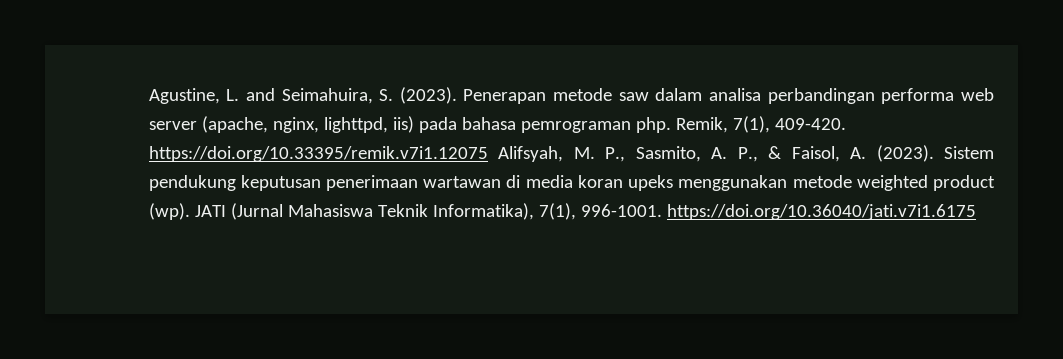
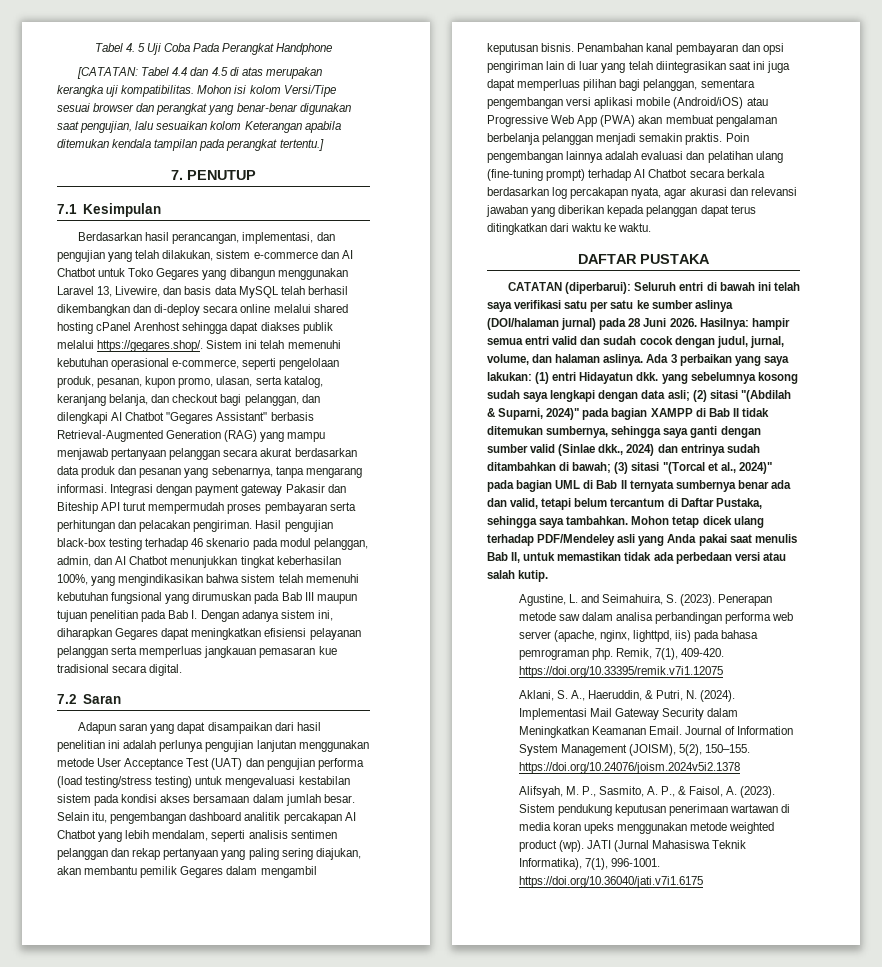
(148, 96) none -> [94,43,333,55] [77,67,322,79] [57,85,336,97] [57,103,351,115] [57,121,341,133] [57,139,324,151] [171,170,256,180] [57,203,161,217] [78,232,335,244] [57,250,353,262] [57,268,348,280] [57,286,348,298] [57,304,348,316] [57,322,333,334] [57,340,341,352] [57,358,340,370] [57,376,323,388] [57,394,320,406] [57,412,314,424] [57,430,326,442] [57,448,357,460] [57,466,362,478] [57,484,346,496] [57,502,356,514] [57,520,333,532] [57,538,368,550] [57,556,341,568] [57,574,359,586] [57,592,357,604] [57,610,333,622] [57,628,361,640] [57,646,337,658] [57,664,183,676] [57,694,121,704] [78,722,321,734] [57,740,369,752] [57,758,364,770] [57,776,350,788] [57,794,355,806] [57,812,356,824] [57,830,337,842] [57,848,361,860] [57,866,317,878] [487,43,784,55] [487,61,790,73] [487,79,755,91] [487,97,768,109] [487,115,777,127] [487,133,749,145] [487,151,783,163] [487,169,765,181] [487,187,797,199] [486,205,756,217] [487,223,652,235] [578,254,710,264] [508,282,800,294] [487,300,733,312] [487,318,790,330] [487,336,784,348] [487,354,789,366] [487,372,798,384] [487,390,791,402] [487,408,769,420] [487,426,761,438] [487,444,760,456] [487,462,772,474] [487,480,791,492] [487,498,762,510] [487,516,764,528] [487,534,797,546] [487,552,786,564] [487,570,549,582] Tabel 4. 5 Uji Coba Pada Perangkat Handphone // [CATATAN: Tabel 4.4 dan 4.5 di atas merupakan kerangka uji kompatibilitas. Mohon isi kolom Versi/Tipe sesuai browser dan perangkat yang benar-benar digunakan saat pengujian, lalu sesuaikan kolom Keterangan apabila ditemukan kendala tampilan pada perangkat tertentu.] // 7. PENUTUP // 7.1 Kesimpulan // Berdasarkan hasil perancangan, implementasi, dan pengujian yang telah dilakukan, sistem e-commerce dan AI Chatbot untuk Toko Gegares yang dibangun menggunakan Laravel 13, Livewire, dan basis data MySQL telah berhasil dikembangkan dan di-deploy secara online melalui shared hosting cPanel Arenhost sehingga dapat diakses publik melalui https://gegares.shop/. Sistem ini telah memenuhi kebutuhan operasional e-commerce, seperti pengelolaan produk, pesanan, kupon promo, ulasan, serta katalog, keranjang belanja, dan checkout bagi pelanggan, dan dilengkapi AI Chatbot "Gegares Assistant" berbasis Retrieval-Augmented Generation (RAG) yang mampu menjawab pertanyaan pelanggan secara akurat berdasarkan data produk dan pesanan yang sebenarnya, tanpa mengarang informasi. Integrasi dengan payment gateway Pakasir dan Biteship API turut mempermudah proses pembayaran serta perhitungan dan pelacakan pengiriman. Hasil pengujian black-box testing terhadap 46 skenario pada modul pelanggan, admin, dan AI Chatbot menunjukkan tingkat keberhasilan 100%, yang mengindikasikan bahwa sistem telah memenuhi kebutuhan fungsional yang dirumuskan pada Bab III maupun tujuan penelitian pada Bab I. Dengan adanya sistem ini, diharapkan Gegares dapat meningkatkan efisiensi pelayanan pelanggan serta memperluas jangkauan pemasaran kue tradisional secara digital. // 7.2 Saran // Adapun saran yang dapat disampaikan dari hasil penelitian ini adalah perlunya pengujian lanjutan menggunakan metode User Acceptance Test (UAT) dan pengujian performa (load testing/stress testing) untuk mengevaluasi kestabilan sistem pada kondisi akses bersamaan dalam jumlah besar. Selain itu, pengembangan dashboard analitik percakapan AI Chatbot yang lebih mendalam, seperti analisis sentimen pelanggan dan rekap pertanyaan yang paling sering diajukan, akan membantu pemilik Gegares dalam mengambil keputusan bisnis. Penambahan kanal pembayaran dan opsi pengiriman lain di luar yang telah diintegrasikan saat ini juga dapat memperluas pilihan bagi pelanggan, sementara pengembangan versi aplikasi mobile (Android/iOS) atau Progressive Web App (PWA) akan membuat pengalaman berbelanja pelanggan menjadi semakin praktis. Poin pengembangan lainnya adalah evaluasi dan pelatihan ulang (fine-tuning prompt) terhadap AI Chatbot secara berkala berdasarkan log percakapan nyata, agar akurasi dan relevansi jawaban yang diberikan kepada pelanggan dapat terus ditingkatkan dari waktu ke waktu. // DAFTAR PUSTAKA // CATATAN (diperbarui): Seluruh entri di bawah ini telah saya verifikasi satu per satu ke sumber aslinya (DOI/halaman jurnal) pada 28 Juni 2026. Hasilnya: hampir semua entri valid dan sudah cocok dengan judul, jurnal, volume, dan halaman aslinya. Ada 3 perbaikan yang saya lakukan: (1) entri Hidayatun dkk. yang sebelumnya kosong sudah saya lengkapi dengan data asli; (2) sitasi "(Abdilah & Suparni, 2024)" pada bagian XAMPP di Bab II tidak ditemukan sumbernya, sehingga saya ganti dengan sumber valid (Sinlae dkk., 2024) dan entrinya sudah ditambahkan di bawah; (3) sitasi "(Torcal et al., 2024)" pada bagian UML di Bab II ternyata sumbernya benar ada dan valid, tetapi belum tercantum di Daftar Pustaka, sehingga saya tambahkan. Mohon tetap dicek ulang terhadap PDF/Mendeley asli yang Anda pakai saat menulis Bab II, untuk memastikan tidak ada perbedaan versi atau salah kutip. //
(488, 154) none -> [518,690,736,702] [518,708,738,720] [518,726,794,738] [518,744,750,756] [518,762,740,774] // Aklani, S. A., Haeruddin, & Putri, N. (2024). Implementasi Mail Gateway Security dalam Meningkatkan Keamanan Email. Journal of Information System Management (JOISM), 5(2), 150–155. https://doi.org/10.24076/joism.2024v5i2.1378 //

